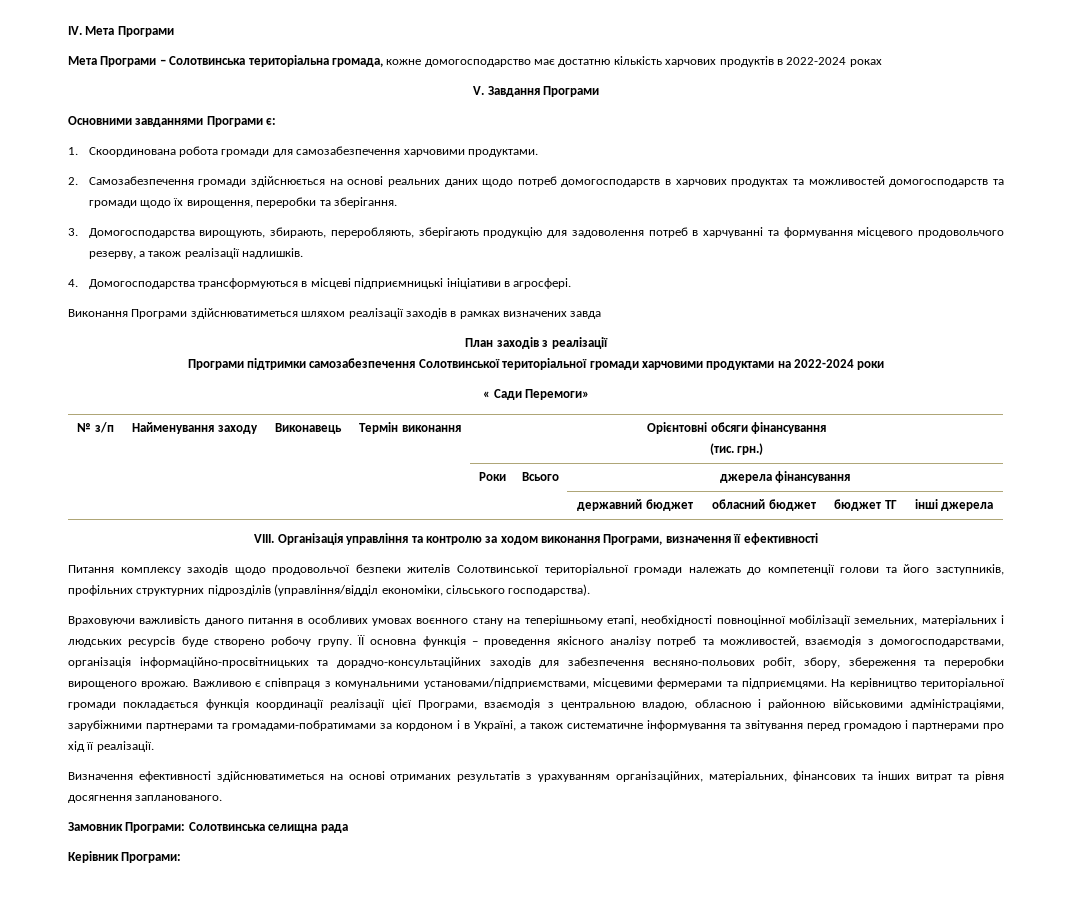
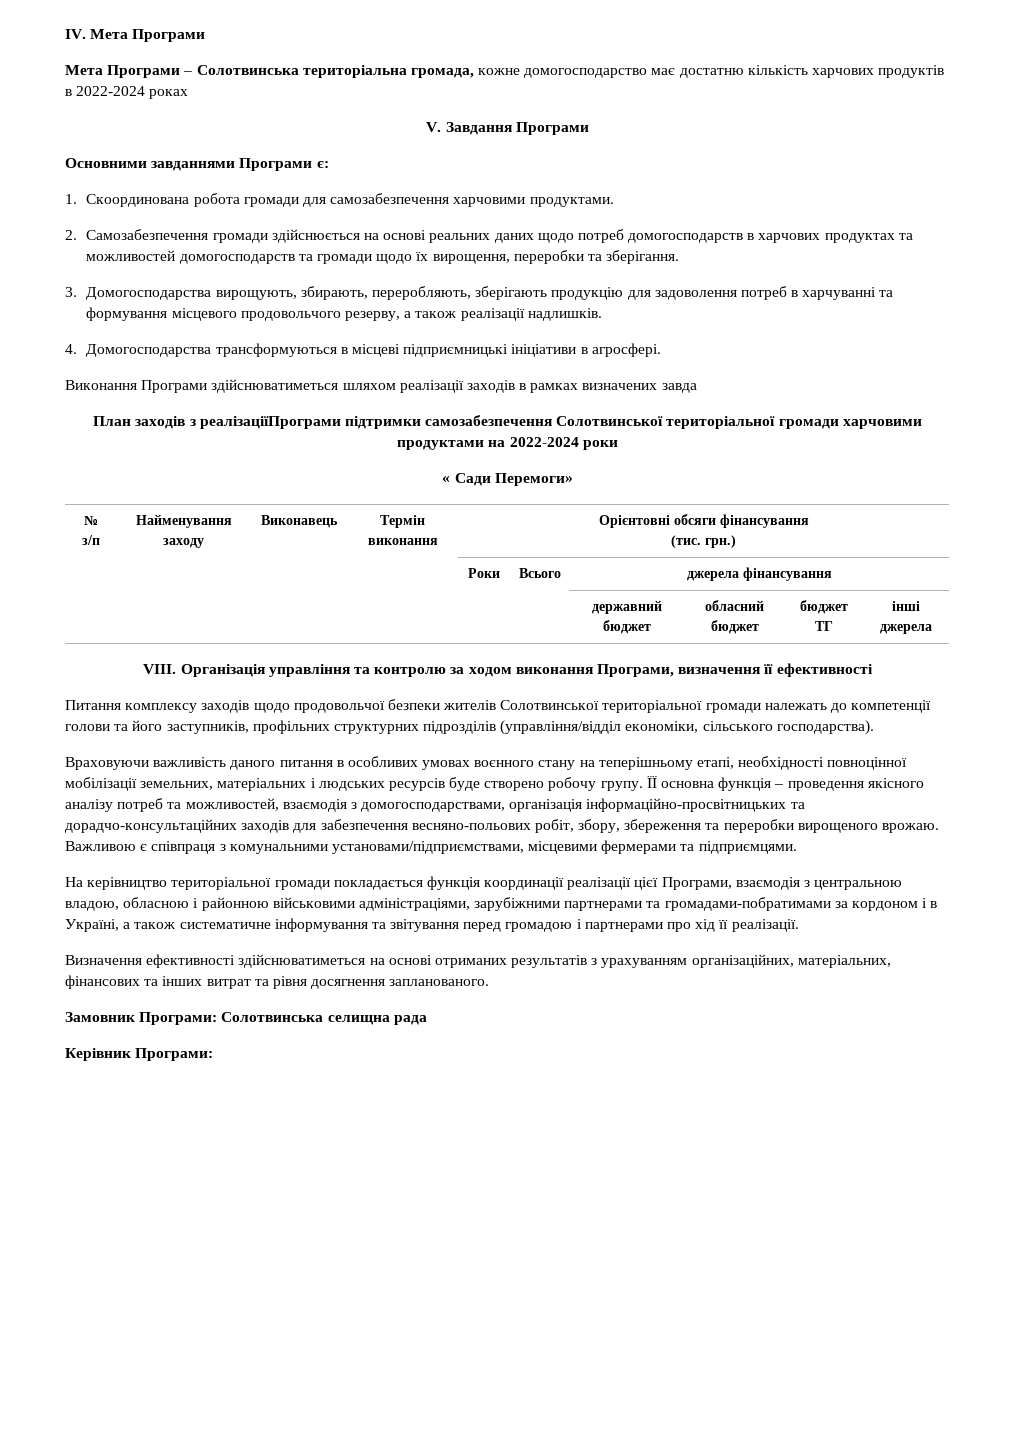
[551,337,608,349] [187,359,244,370] реалізації // Програми -> [199,416,341,429] реалізаціїПрограми
(827, 683) none -> (797, 847) //

